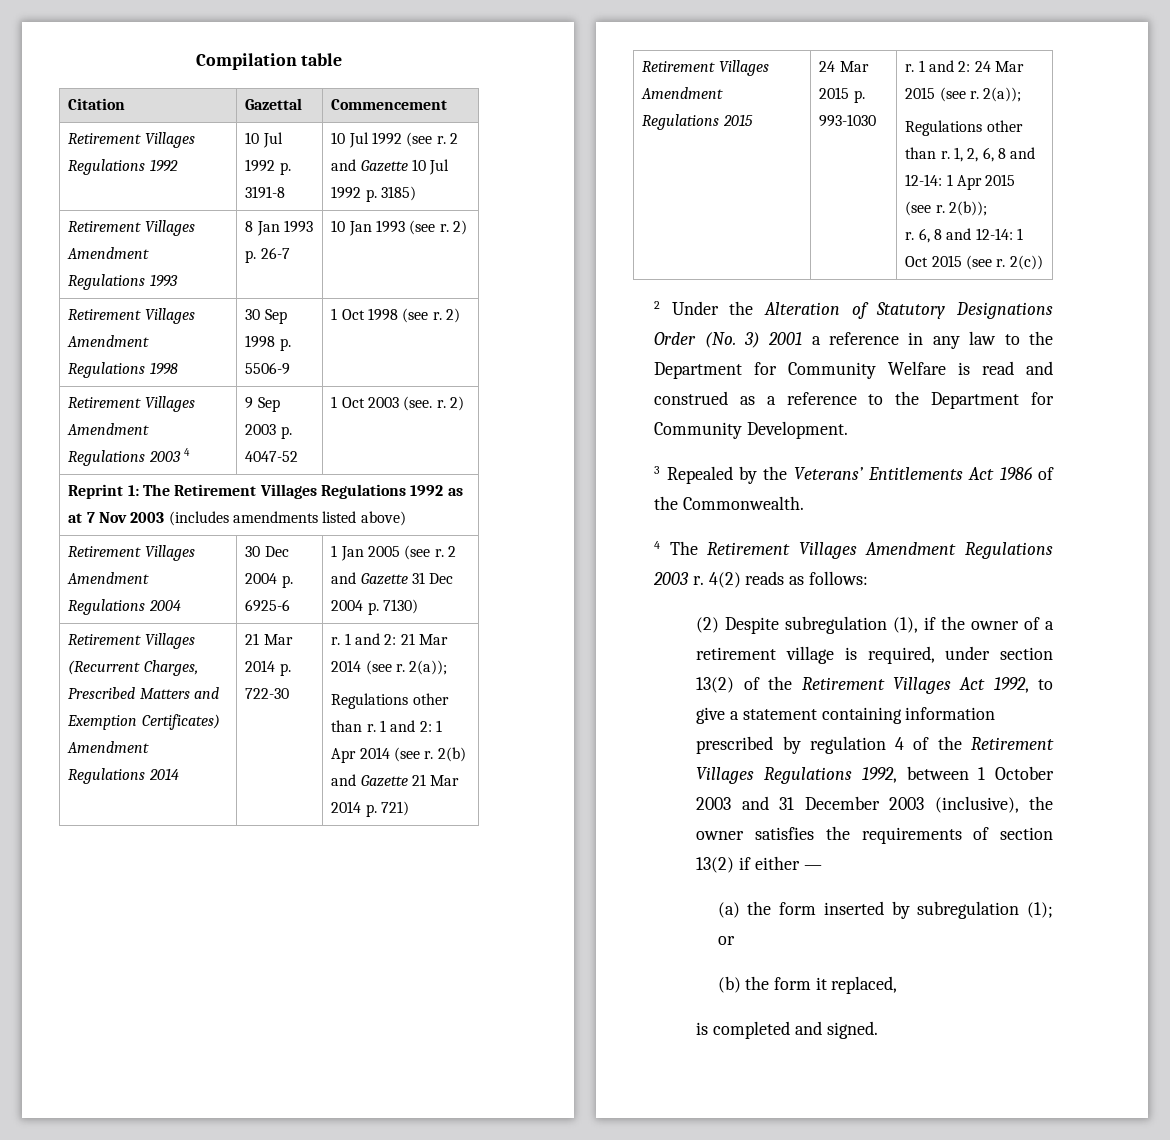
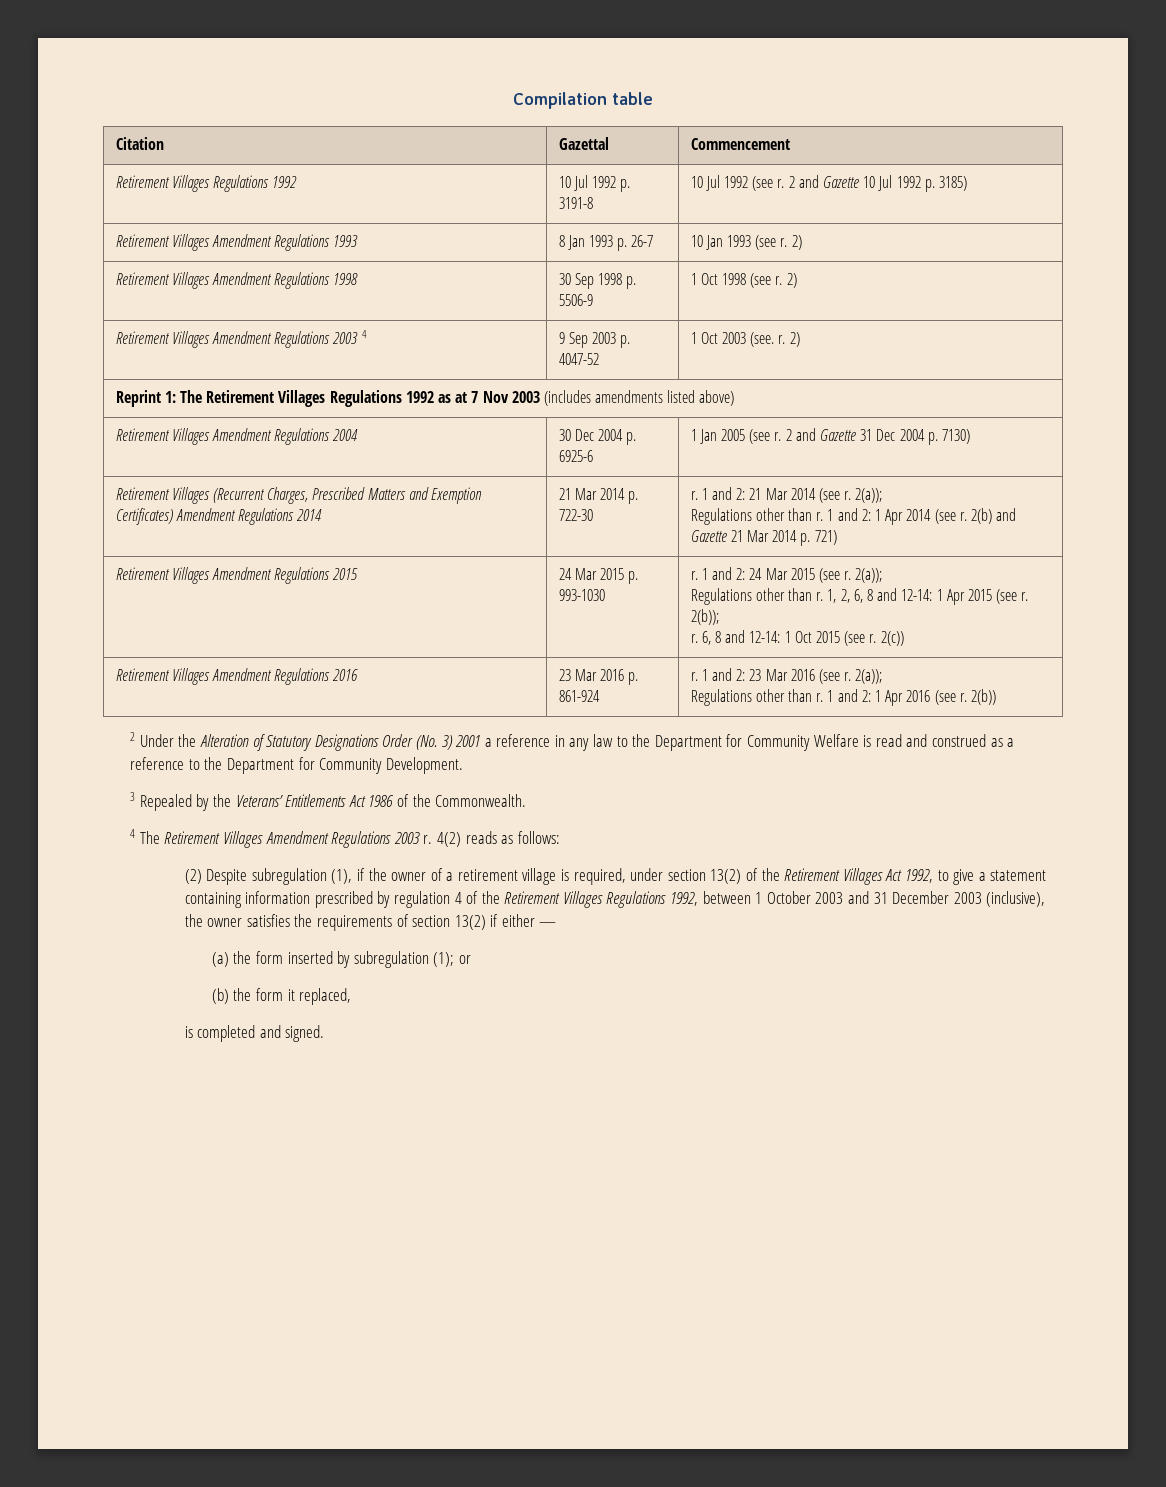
(1043, 262) none -> [115,668,359,685] [558,669,639,685] [558,690,600,702] [690,668,883,684] [690,689,996,706] // Retirement Villages Amendment Regulations 2016 | 23 Mar 2016 p. 861-924 | r. 1 and 2: 23 Mar 2016 (see r. 2(a)); // Regulations other than r. 1 and 2: 1 Apr 2016 (see r. 2(b))

